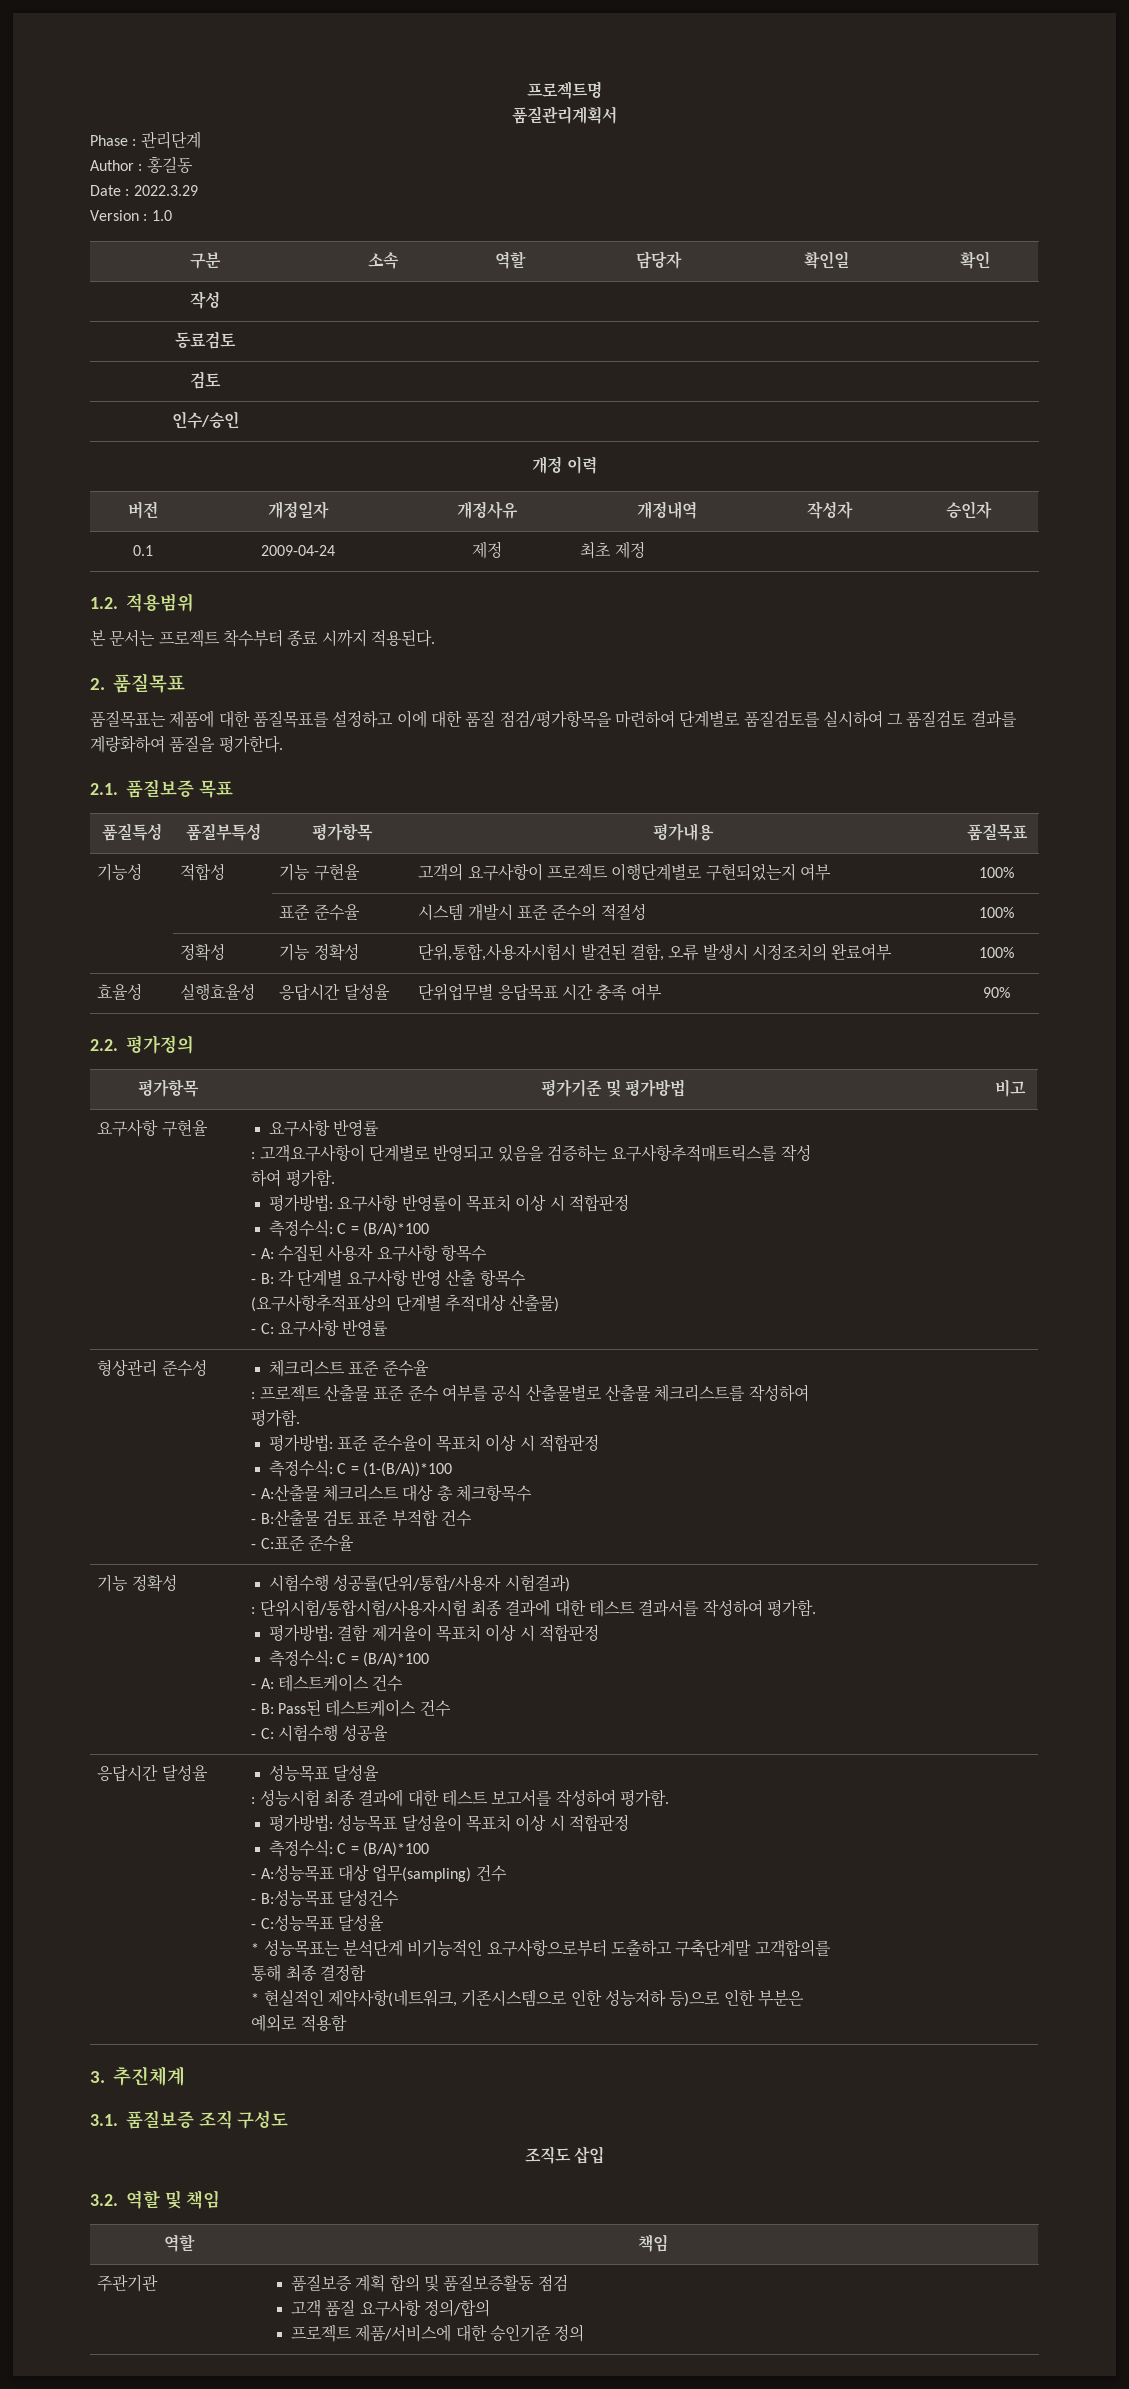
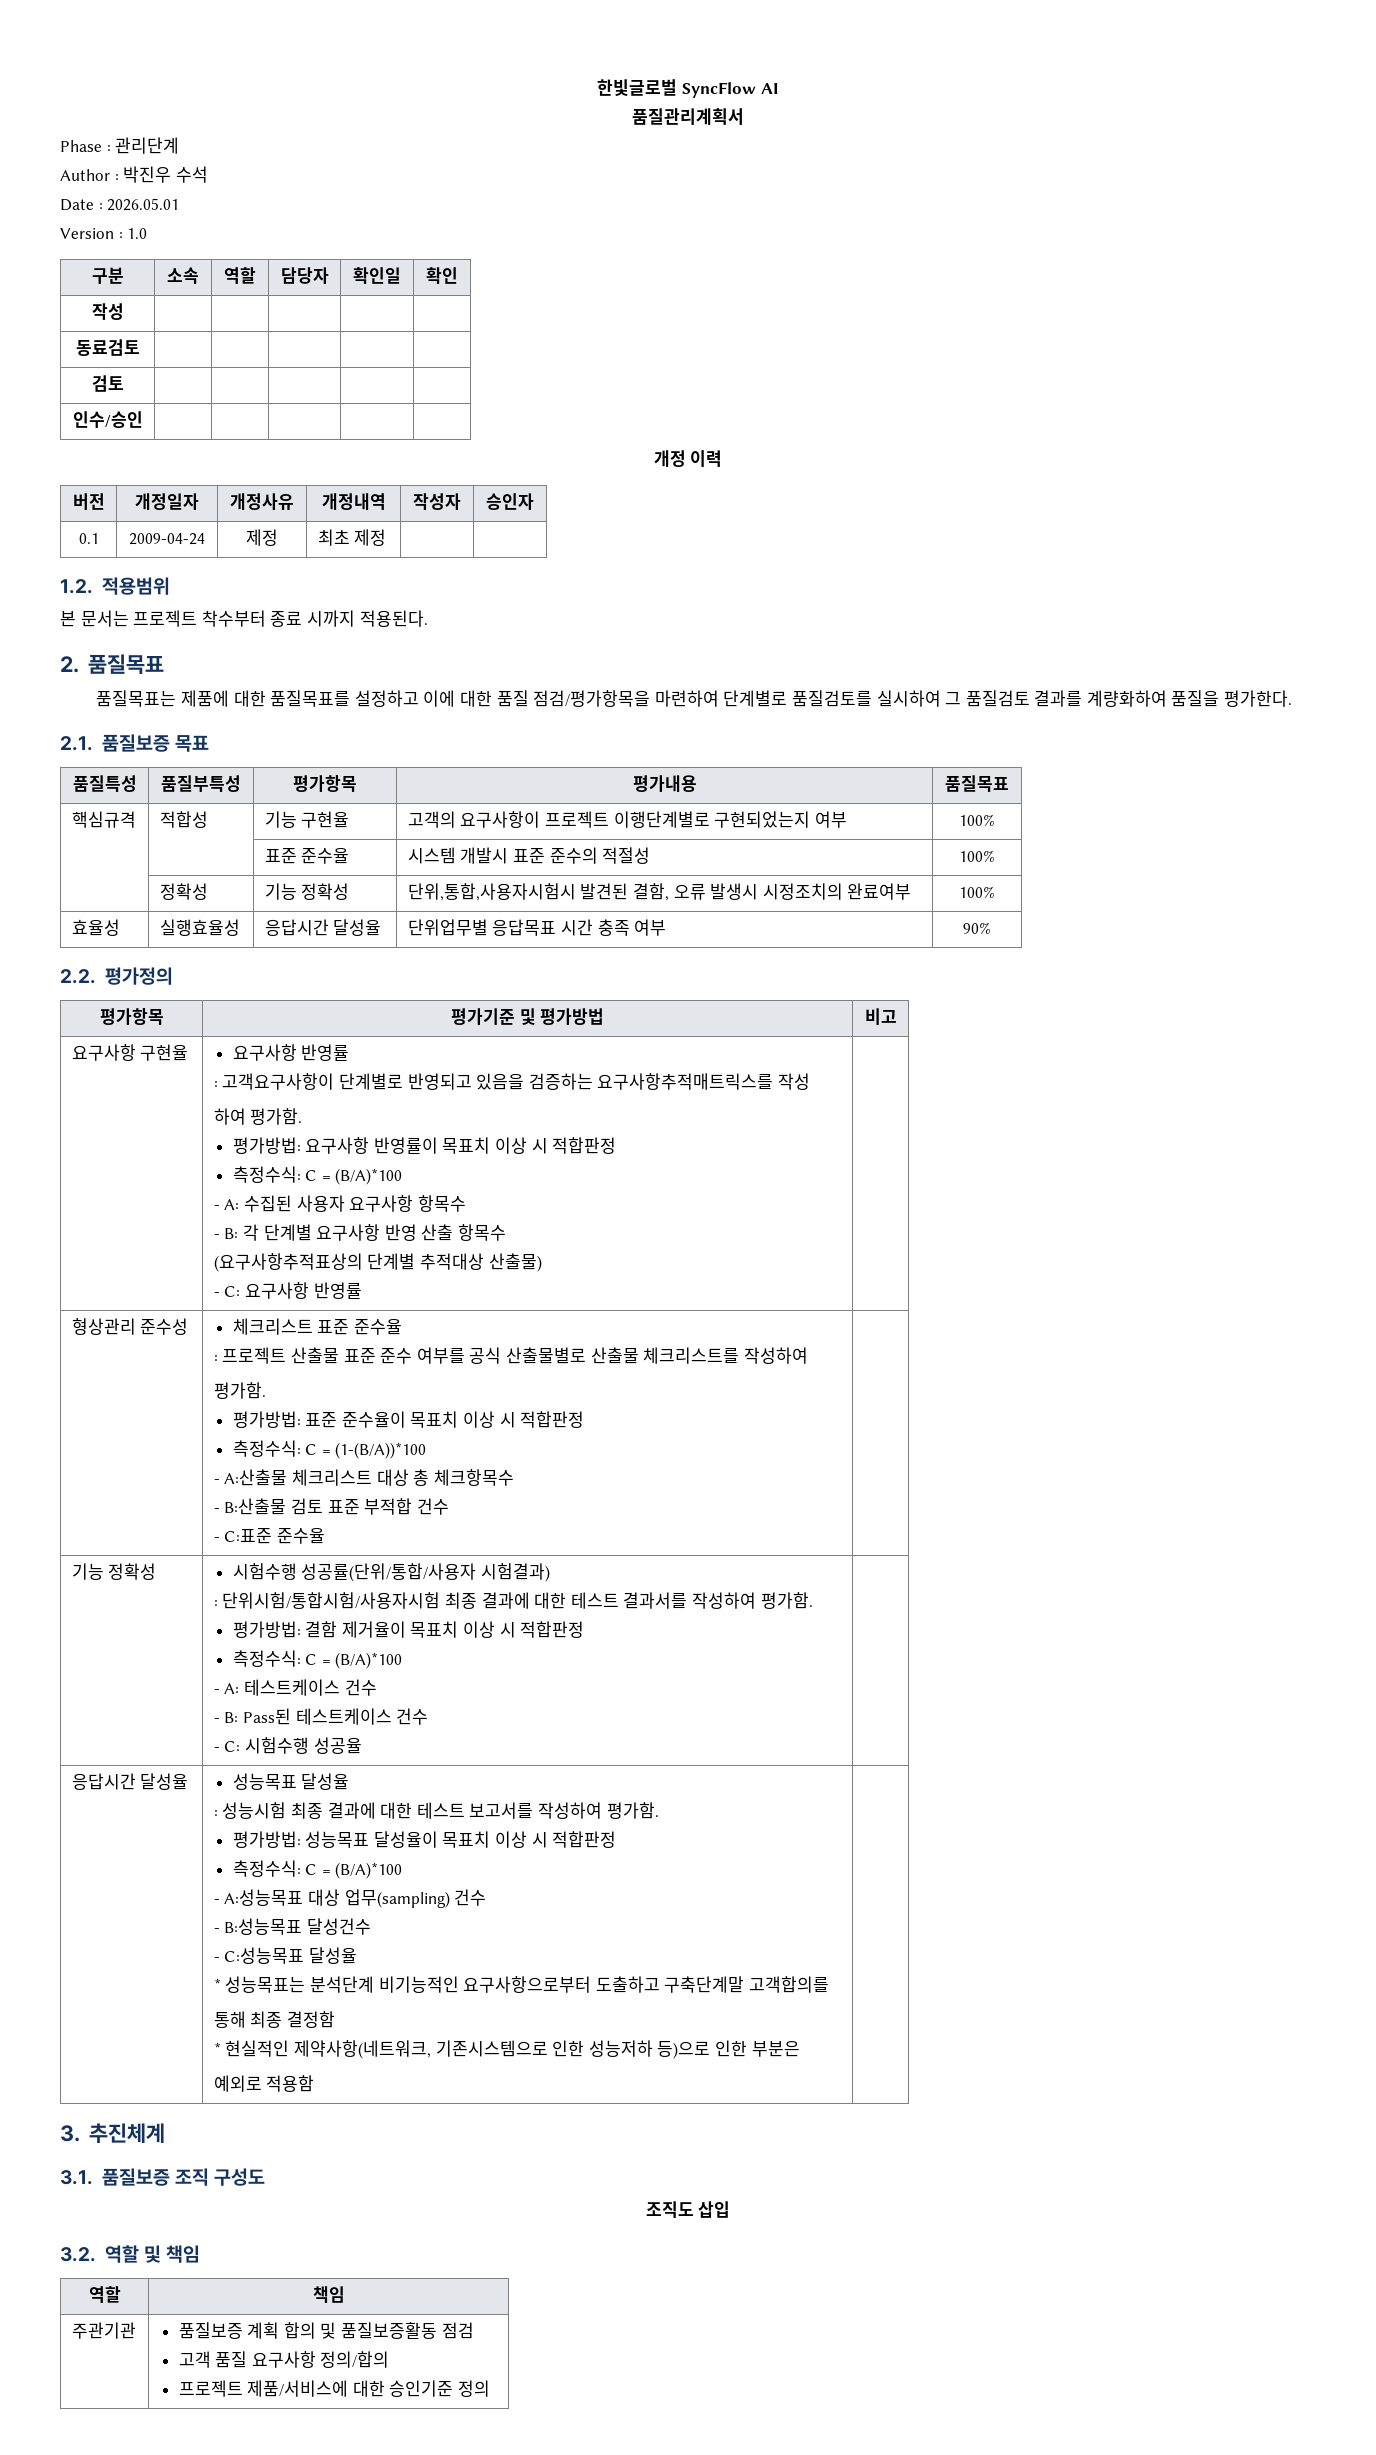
[527,81,602,99] 프로젝트명 -> [597,79,779,98] 한빛글로벌 SyncFlow AI
[146,156,193,173] 홍길동 -> [123,166,208,183] 박진우 수석
[133,185,198,196] 2022.3.29 -> [107,198,180,211] 2026.05.01
[97,863,143,881] 기능성 -> [71,811,136,828] 핵심규격

